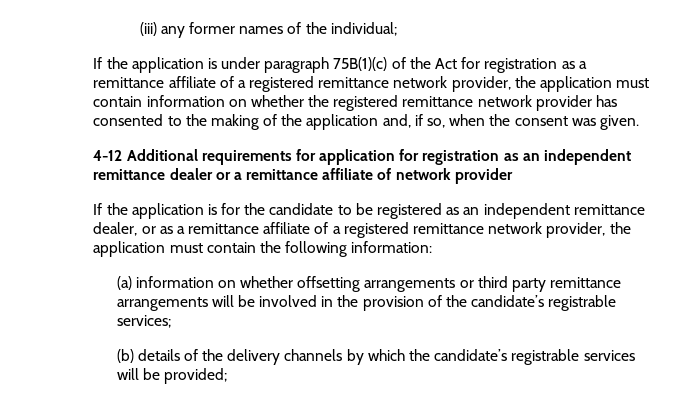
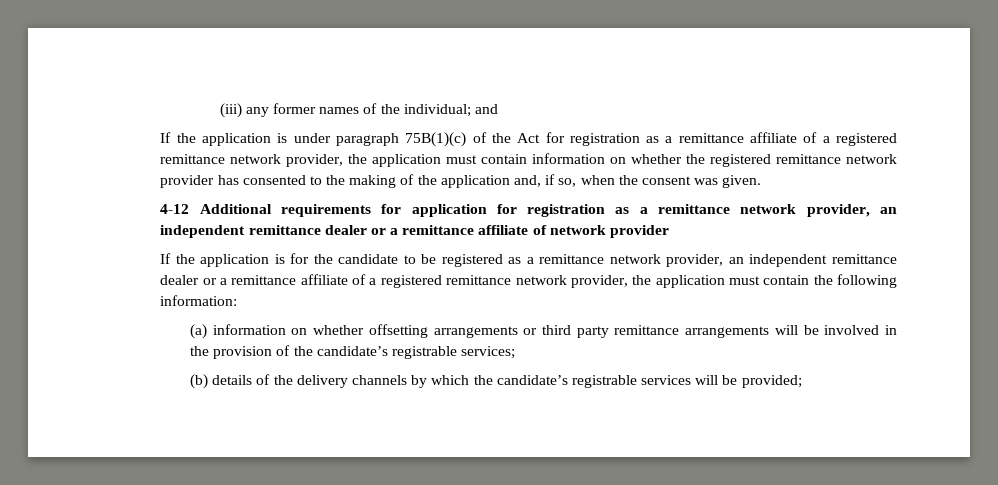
(397, 29) none -> [475,104,499,114] and
(519, 157) none -> [639,204,870,217] a remittance network provider,
[463,203,645,219] [93,222,173,236] an independent remittance dealer, or as -> [526,254,898,267] [160,275,217,285] a remittance network provider, an independent remittance dealer or

